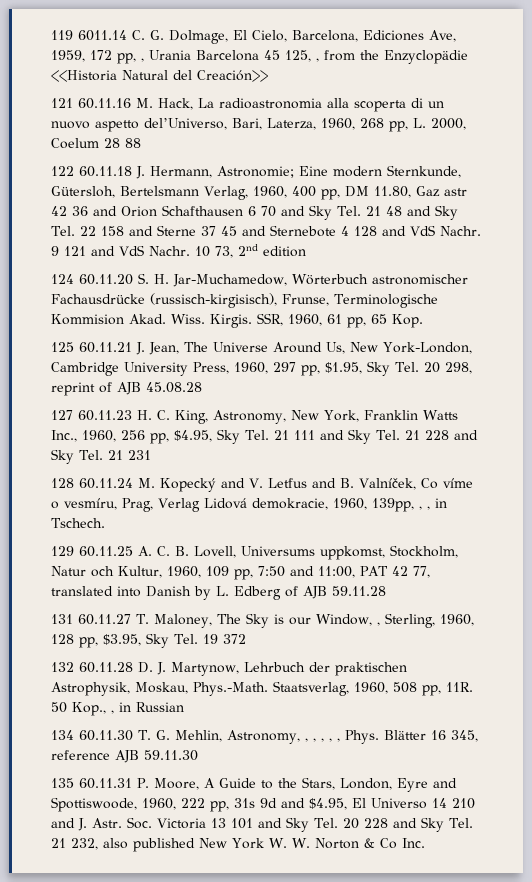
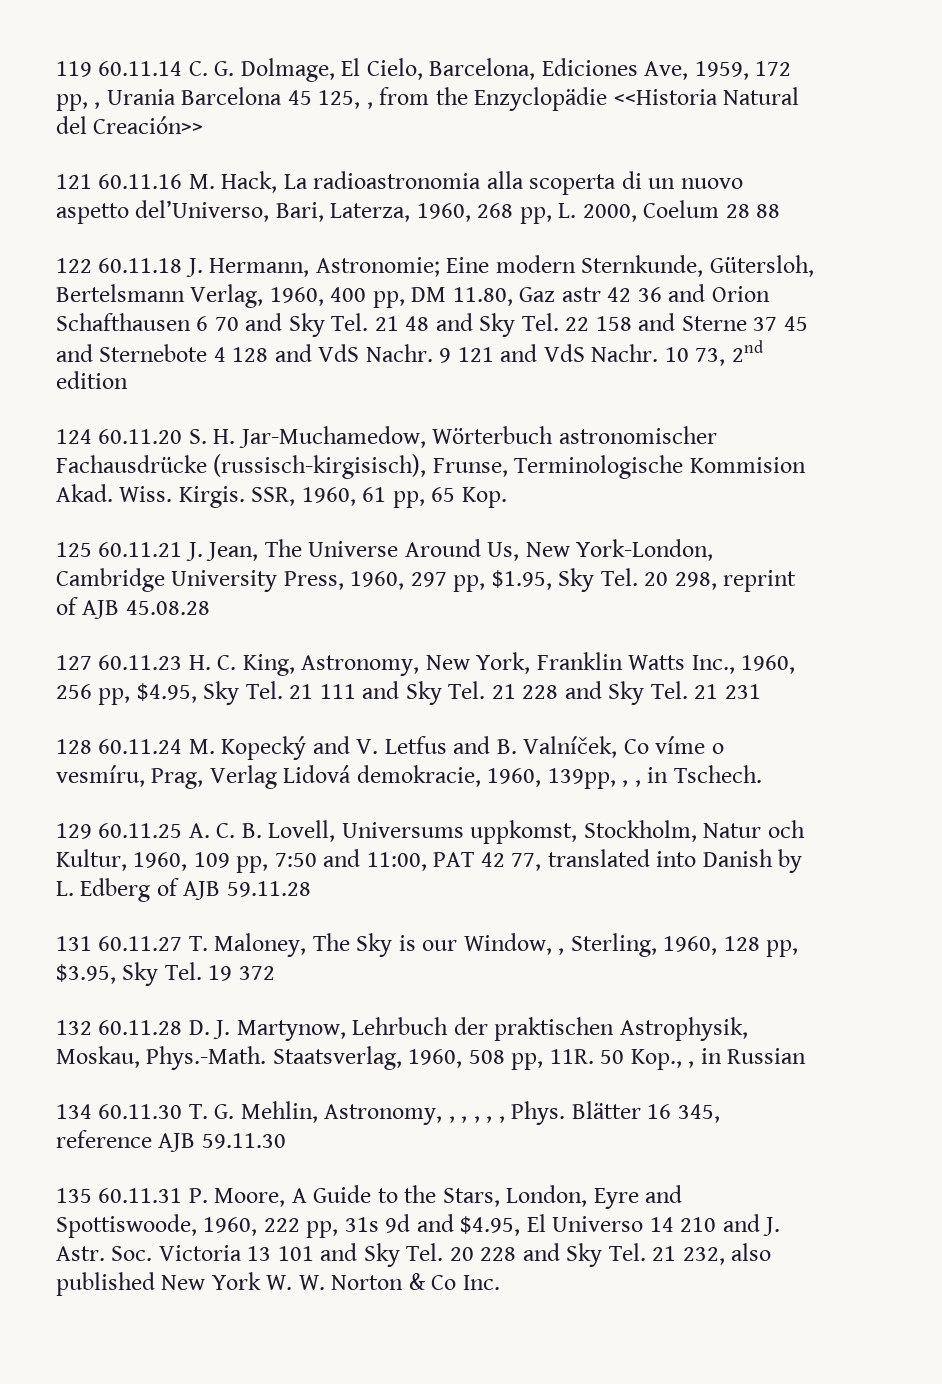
[78,30,127,41] 6011.14 -> [98,61,183,76] 60.11.14

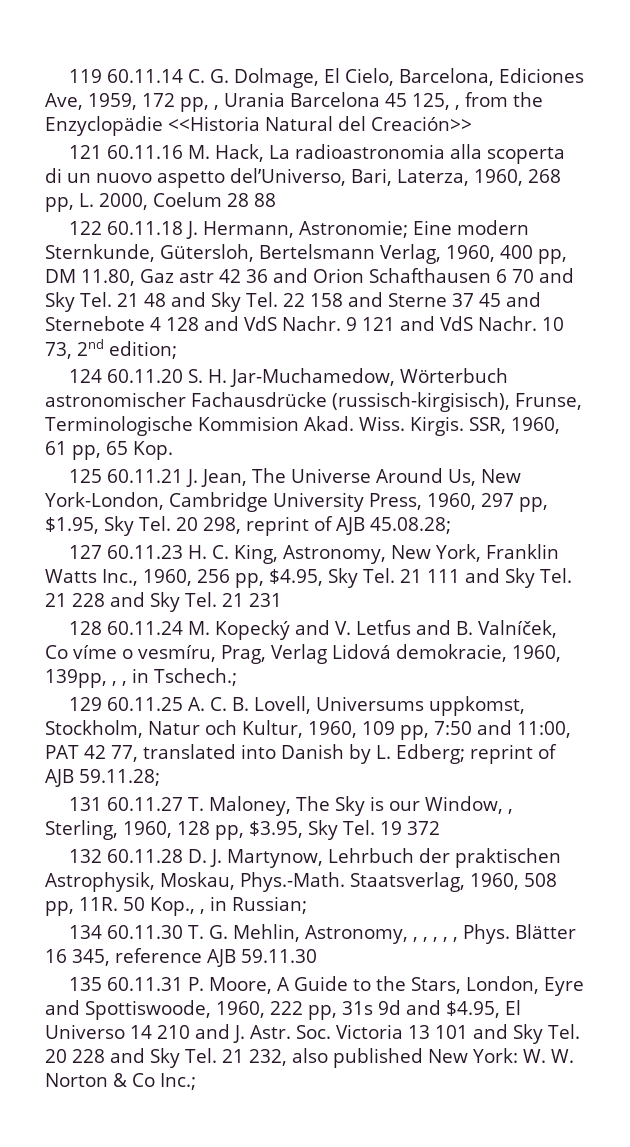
[56,371,128,389] edition -> [109,341,177,359] edition;
[125,600,210,615] 45.08.28 -> [370,517,452,534] 45.08.28;
[673,765,762,783] Tschech. -> [154,668,237,686] Tschech.;
[80,878,311,902] Edberg of AJB 59.11.28 -> [395,744,557,764] [45,769,161,787] Edberg; reprint of AJB 59.11.28;
[727,1048,807,1064] Russian -> [232,896,307,914] Russian;
[211,1272,261,1290] York -> [472,1048,518,1063] York:
[462,1275,500,1290] Inc. -> [160,1073,196,1090] Inc.;

